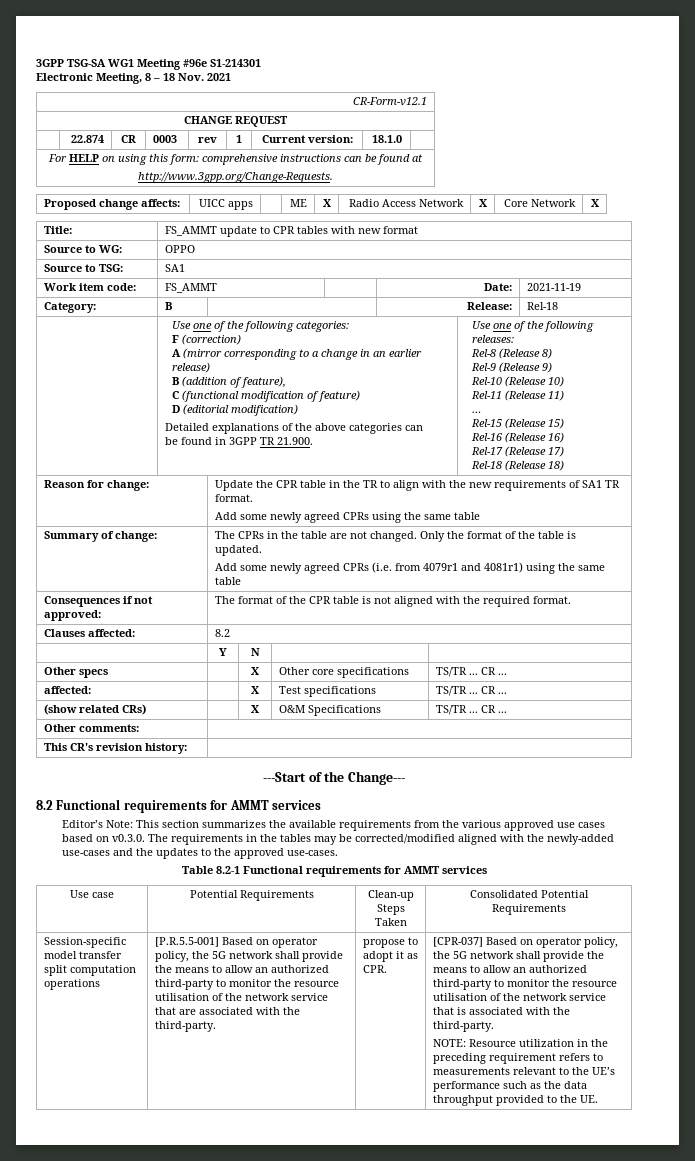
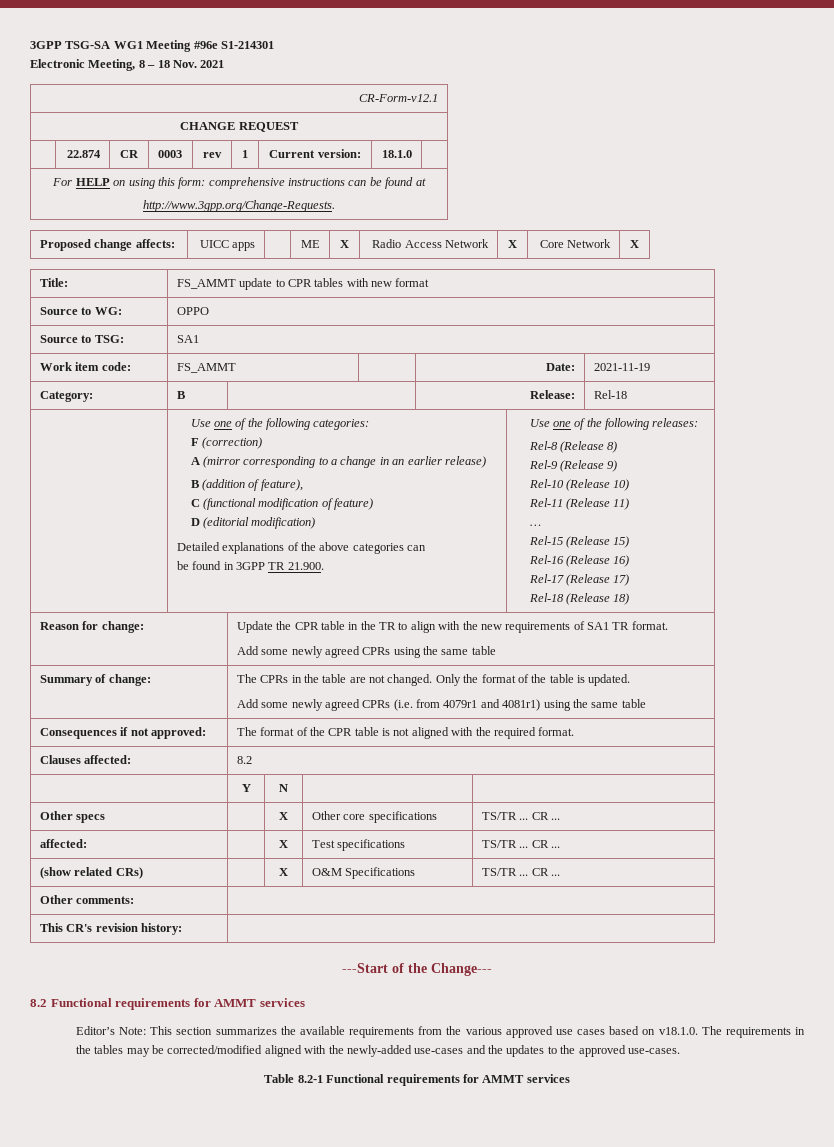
[111,834,145,842] v0.3.0. -> [658,1027,698,1035] v18.1.0.
[70,890,114,898] [189,890,314,901] [367,890,414,901] [376,904,405,915] [374,918,407,926] [469,890,589,898] [491,904,566,915] [43,937,126,948] [43,951,122,959] [43,965,136,976] [43,979,100,990] [154,937,318,948] [154,951,343,962] [154,965,329,973] [154,979,339,990] [154,993,328,1001] [154,1007,300,1015] [154,1021,216,1032] [362,937,418,948] [362,951,418,962] [362,965,387,973] [432,937,618,948] [432,951,604,962] [432,965,587,973] [432,979,617,990] [432,993,606,1001] [432,1007,570,1015] [432,1021,494,1032] [432,1039,608,1047] [432,1053,603,1064] [432,1067,615,1075] [432,1081,587,1092] [432,1095,598,1106] // Use case | Potential Requirements | Clean-up Steps Taken | Consolidated Potential Requirements // Session-specific model transfer split computation operations | [P.R.5.5-001] Based on operator policy, the 5G network shall provide the means to allow an authorized third-party to monitor the resource utilisation of the network service that are associated with the third-party. | propose to adopt it as CPR. | [CPR-037] Based on operator policy, the 5G network shall provide the means to allow an authorized third-party to monitor the resource utilisation of the network service that is associated with the third-party. // NOTE: Resource utilization in the preceding requirement refers to measurements relevant to the UE’s performance such as the data throughput provided to the UE. -> (570, 1078) none

